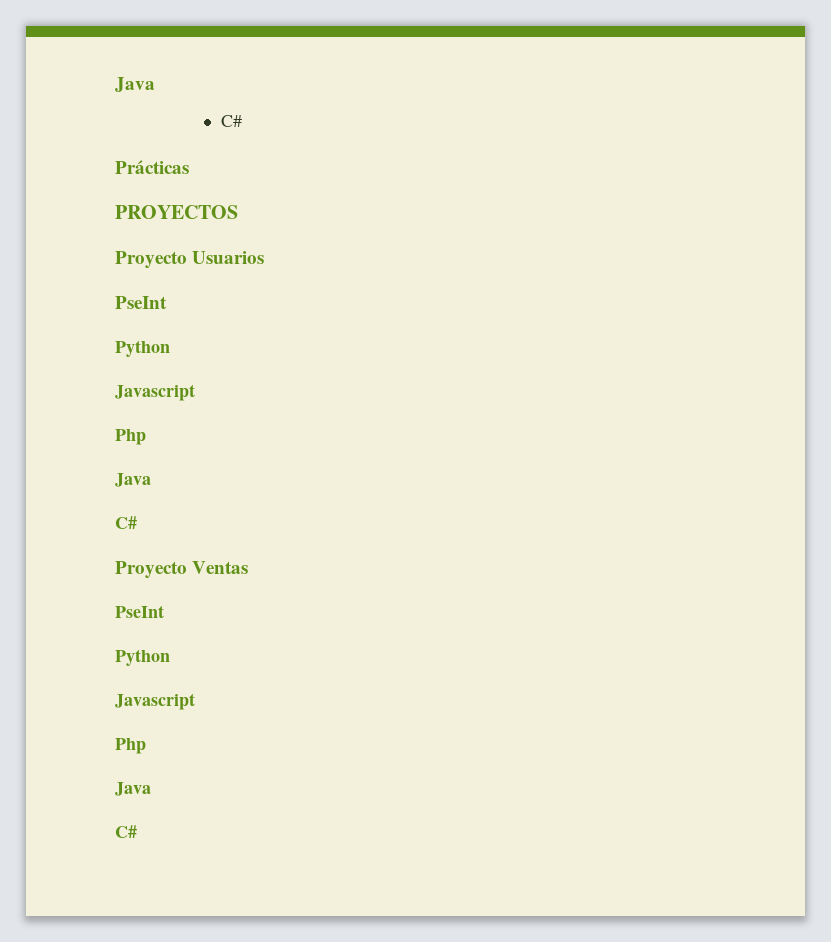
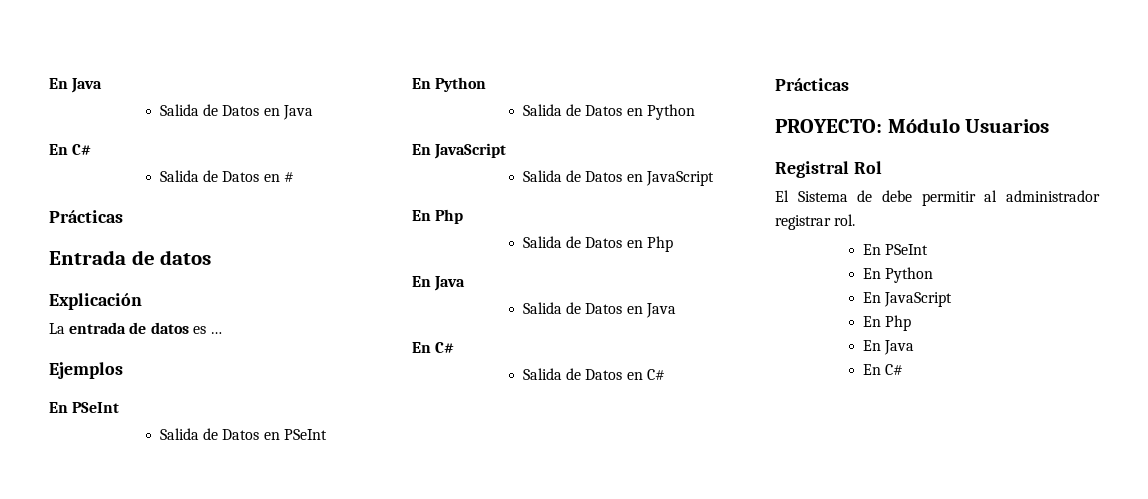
[115,77,155,92] Java // -> [49,78,103,93] [160,104,313,120] [49,144,92,155] [160,170,294,182] [49,210,123,223] [49,250,212,265] [49,293,142,310] [49,322,222,334] [49,362,123,379] [49,402,120,413] [160,428,327,440] [412,77,487,92] [523,104,695,120] [412,143,507,159] [523,170,714,186] [412,209,464,224] [523,236,673,252] [412,276,466,291] [523,302,676,318] [412,342,455,353] [523,368,643,380] En Java // Salida de Datos en Java // En C# // Salida de Datos en # // Prácticas // Entrada de datos // Explicación // La entrada de datos es … // Ejemplos // En PSeInt // Salida de Datos en PSeInt // En Python // Salida de Datos en Python // En JavaScript // Salida de Datos en JavaScript // En Php // Salida de Datos en Php // En Java // Salida de Datos en Java // En C# // Salida de Datos en
[115,205,238,219] [115,251,187,268] PROYECTOS // Proyecto -> [775,118,960,133] PROYECTO: Módulo
[115,296,167,309] [115,340,170,357] [115,384,195,401] [115,429,146,445] [115,473,151,487] [115,516,137,529] [115,561,249,578] [115,605,164,618] [115,649,170,666] [115,693,195,710] [115,738,146,754] [115,782,151,796] [115,825,137,838] PseInt // Python // Javascript // Php // Java // C# // Proyecto Ventas // PseInt // Python // Javascript // Php // Java // C# -> [775,161,882,178] [775,190,1100,206] [775,214,856,230] [862,244,928,255] [862,267,933,283] [862,292,952,307] [862,315,911,331] [862,340,914,355] [862,364,903,375] Registral Rol // El Sistema de debe permitir al administrador registrar rol. // En PSeInt // En Python // En JavaScript // En Php // En Java // En C#

